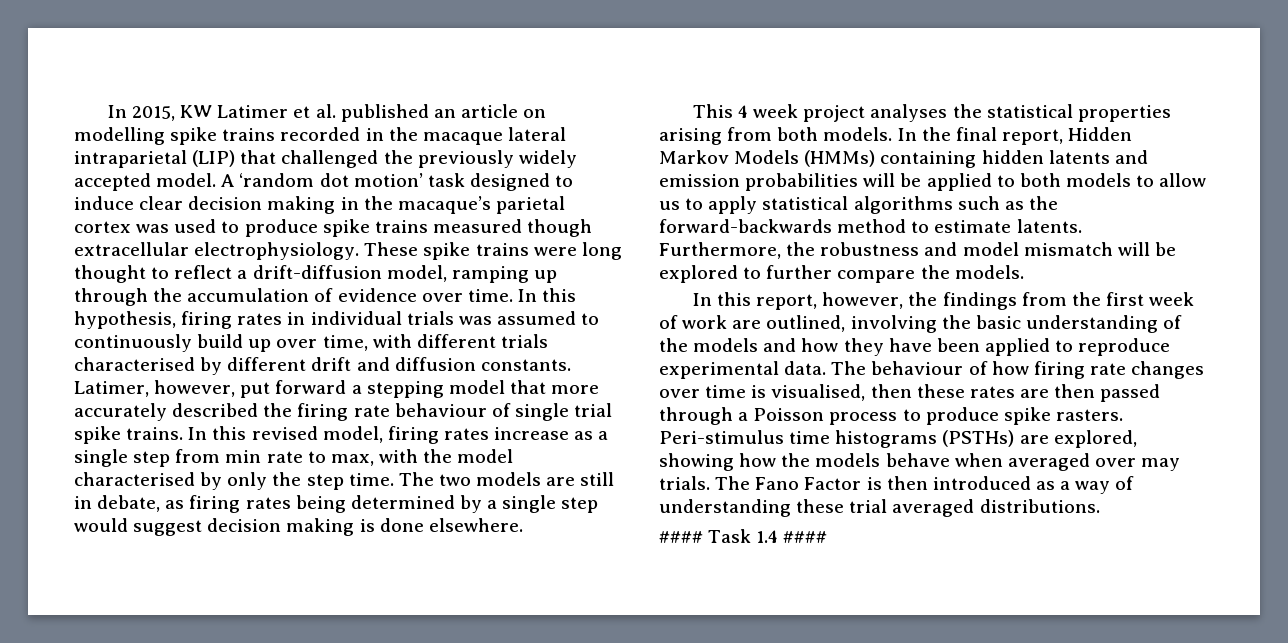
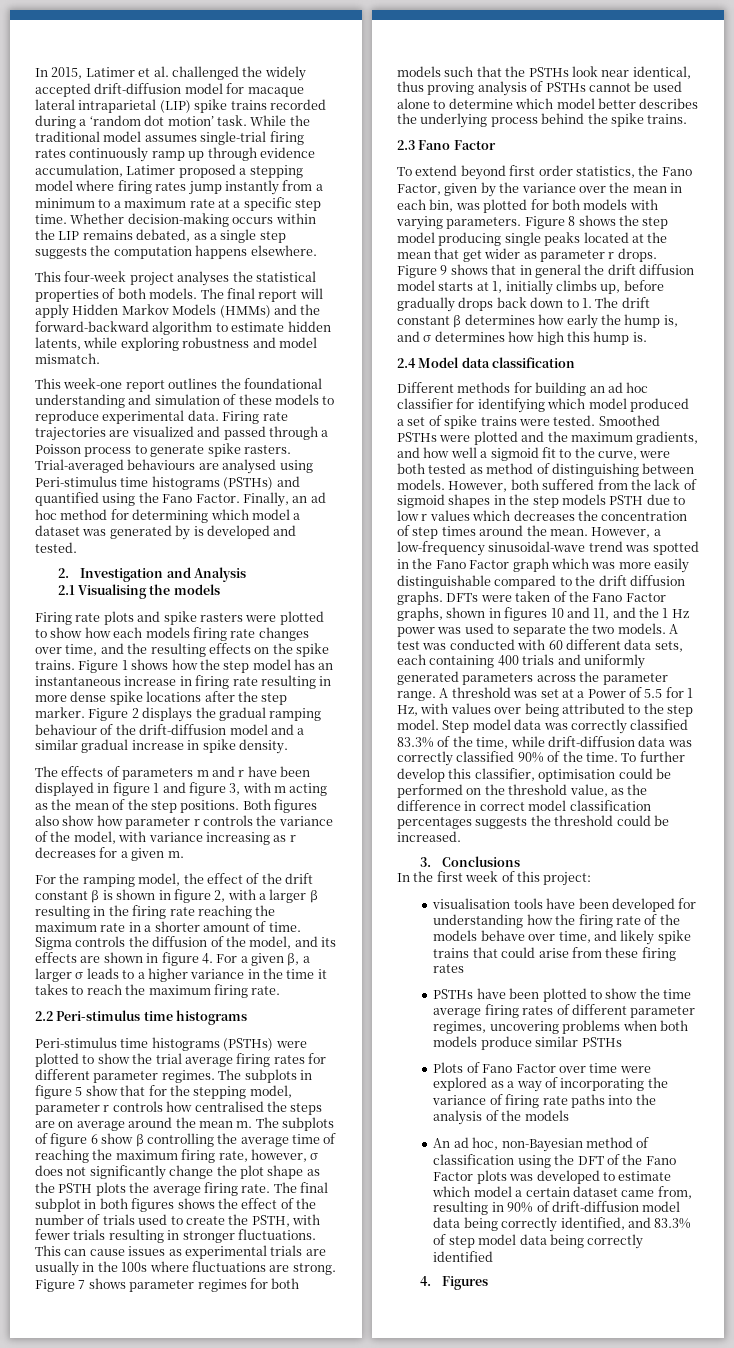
[180,105,213,118] KW -> (83, 73) none
[340,104,547,122] [74,127,566,145] [74,150,577,168] [74,173,574,191] [74,196,565,214] [74,219,593,237] [74,242,622,260] [74,265,557,283] [74,288,577,306] [74,311,600,329] [74,334,548,352] [74,357,571,375] [74,380,600,398] [74,403,613,421] [74,426,609,444] [74,449,514,467] [74,472,615,490] [74,495,599,513] [74,518,424,536] published an article on modelling spike trains recorded in the macaque lateral intraparietal (LIP) that challenged the previously widely accepted model. A ‘random dot motion’ task designed to induce clear decision making in the macaque’s parietal cortex was used to produce spike trains measured though extracellular electrophysiology. These spike trains were long thought to reflect a drift-diffusion model, ramping up through the accumulation of evidence over time. In this hypothesis, firing rates in individual trials was assumed to continuously build up over time, with different trials characterised by different drift and diffusion constants. Latimer, however, put forward a stepping model that more accurately described the firing rate behaviour of single trial spike trains. In this revised model, firing rates increase as a single step from min rate to max, with the model characterised by only the step time. The two models are still in debate, as firing rates being determined by a single step would suggest decision making is done -> [171,66,306,81] [35,83,304,97] [35,99,326,113] [35,115,310,129] [35,131,304,145] [35,147,315,162] [35,164,303,178] [35,180,323,195] [35,197,321,211] [35,213,316,227] [35,229,286,243] [35,245,248,259] challenged the widely accepted drift-diffusion model for macaque lateral intraparietal (LIP) spike trains recorded during a ‘random dot motion’ task. While the traditional model assumes single-trial firing rates continuously ramp up through evidence accumulation, Latimer proposed a stepping model where firing rates jump instantly from a minimum to a maximum rate at a specific step time. Whether decision-making occurs within the LIP remains debated, as a single step suggests the computation happens
[738,104,799,118] 4 week -> [64,271,127,282] four-week
[659,127,1133,145] [659,150,1148,168] [659,173,1207,191] [659,196,1058,214] [659,219,1082,233] [659,242,1176,259] [659,265,1024,283] [692,292,1195,310] [659,315,1183,333] [659,338,1171,356] [659,361,1205,379] [659,384,1096,401] arising from both models. In the final report, Hidden Markov Models (HMMs) containing hidden latents and emission probabilities will be applied to both models to allow us to apply statistical algorithms such as the forward-backwards method to estimate latents. Furthermore, the robustness and model mismatch will be explored to further compare the models. // In this report, however, the findings from the first week of work are outlined, involving the basic understanding of the models and how they have been applied to reproduce experimental data. The behaviour of how firing rate changes over time is visualised, then these rates are then -> [102,288,323,302] [35,304,321,319] [35,321,331,335] [35,337,317,351] [35,353,100,364] [35,378,322,392] [35,394,335,408] [35,410,288,424] [35,426,221,441] of both models. The final report will apply Hidden Markov Models (HMMs) and the forward-backward algorithm to estimate hidden latents, while exploring robustness and model mismatch. // This week-one report outlines the foundational understanding and simulation of these models to reproduce experimental data. Firing rate trajectories are visualized and
[925,407,999,425] produce -> [150,445,205,457] generate
[659,430,1137,448] [659,453,1181,471] [659,476,1135,494] [659,499,1100,517] [659,529,828,543] Peri-stimulus time histograms (PSTHs) are explored, showing how the models behave when averaged over may trials. The Fano Factor is then introduced as a way of understanding these trial averaged distributions. // #### Task 1.4 #### -> [35,459,313,474] [35,476,300,490] [35,492,326,507] [35,509,301,523] [35,525,297,540] [35,542,77,553] [57,567,247,582] [57,584,220,599] [35,611,324,625] [35,627,309,641] [35,643,329,657] [35,659,334,673] [35,675,332,689] [35,691,288,705] [35,707,322,722] [35,724,305,735] [35,739,288,754] [35,766,310,780] [35,782,328,797] [35,799,317,813] [35,815,333,829] [35,831,296,845] [35,847,184,861] [35,873,313,887] [35,889,318,903] [35,905,276,919] [35,921,301,932] [35,936,336,950] [35,952,310,966] [35,968,327,982] [35,984,281,998] [35,1010,248,1025] [35,1037,307,1051] [35,1053,326,1067] [35,1069,312,1083] [35,1085,292,1099] [35,1101,323,1115] [35,1117,334,1131] [35,1133,337,1147] [35,1149,319,1163] [35,1165,320,1180] [35,1182,328,1196] [35,1198,316,1212] [35,1214,320,1227] [35,1229,316,1243] [35,1245,326,1259] [35,1261,336,1276] [35,1278,300,1292] [397,66,691,79] [397,81,682,96] [397,98,699,109] [397,113,688,128] [397,140,496,150] [397,165,692,180] [397,182,682,197] [397,199,658,213] [396,215,669,230] [397,232,668,246] [397,248,657,262] [397,264,694,278] [397,280,664,295] [397,297,650,312] [397,314,678,329] [397,331,647,345] [397,357,576,368] [397,382,649,396] [397,398,689,413] [397,415,660,429] [397,431,699,445] [397,447,671,461] [397,463,695,477] [397,479,697,492] [397,494,685,508] [397,510,688,521] [397,525,661,539] [397,541,699,556] [397,558,689,573] [397,575,685,589] [397,591,666,605] [397,607,689,621] [397,623,678,637] [397,639,683,652] [397,654,645,669] [397,671,668,685] [397,687,694,701] [397,703,693,717] [397,719,689,734] [397,736,692,749] [397,751,685,766] [397,768,671,782] [397,784,648,798] [397,800,651,811] [397,815,669,829] [397,831,461,842] [419,856,521,867] [397,871,592,886] [432,898,697,912] [433,914,680,928] [433,930,691,945] [433,947,676,961] [433,964,465,973] [433,988,692,1002] [433,1004,696,1018] [433,1020,688,1034] [433,1036,622,1050] [433,1062,651,1073] [433,1077,668,1092] [432,1094,656,1108] [433,1110,569,1125] [433,1137,650,1152] [433,1154,676,1168] [433,1170,672,1184] [432,1186,692,1199] [433,1201,681,1215] [433,1217,692,1232] [433,1234,644,1249] [433,1251,494,1262] [419,1276,489,1290] Trial-averaged behaviours are analysed using Peri-stimulus time histograms (PSTHs) and quantified using the Fano Factor. Finally, an ad hoc method for determining which model a dataset was generated by is developed and tested. // 2. Investigation and Analysis // 2.1 Visualising the models // Firing rate plots and spike rasters were plotted to show how each models firing rate changes over time, and the resulting effects on the spike trains. Figure 1 shows how the step model has an instantaneous increase in firing rate resulting in more dense spike locations after the step marker. Figure 2 displays the gradual ramping behaviour of the drift-diffusion model and a similar gradual increase in spike density. // The effects of parameters m and r have been displayed in figure 1 and figure 3, with m acting as the mean of the step positions. Both figures also show how parameter r controls the variance of the model, with variance increasing as r decreases for a given m. // For the ramping model, the effect of the drift constant β is shown in figure 2, with a larger β resulting in the firing rate reaching the maximum rate in a shorter amount of time. Sigma controls the diffusion of the model, and its effects are shown in figure 4. For a given β, a larger σ leads to a higher variance in the time it takes to reach the maximum firing rate. // 2.2 Peri-stimulus time histograms // Peri-stimulus time histograms (PSTHs) were plotted to show the trial average firing rates for different parameter regimes. The subplots in figure 5 show that for the stepping model, parameter r controls how centralised the steps are on average around the mean m. The subplots of figure 6 show β controlling the average time of reaching the maximum firing rate, however, σ does not significantly change the plot shape as the PSTH plots the average firing rate. The final subplot in both figures shows the effect of the number of trials used to create the PSTH, with fewer trials resulting in stronger fluctuations. This can cause issues as experimental trials are usually in the 100s where fluctuations are strong. Figure 7 shows parameter regimes for both models such that the PSTHs look near identical, thus proving analysis of PSTHs cannot be used alone to determine which model better describes the underlying process behind the spike trains. // 2.3 Fano Factor // To extend beyond first order statistics, the Fano Factor, given by the variance over the mean in each bin, was plotted for both models with varying parameters. Figure 8 shows the step model producing single peaks located at the mean that get wider as parameter r drops. Figure 9 shows that in general the drift diffusion model starts at 1, initially climbs up, before gradually drops back down to 1. The drift constant β determines how early the hump is, and σ determines how high this hump is. // 2.4 Model data classification // Different methods for building an ad hoc classifier for identifying which model produced a set of spike trains were tested. Smoothed PSTHs were plotted and the maximum gradients, and how well a sigmoid fit to the curve, were both tested as method of distinguishing between models. However, both suffered from the lack of sigmoid shapes in the step models PSTH due to low r values which decreases the concentration of step times around the mean. However, a low-frequency sinusoidal-wave trend was spotted in the Fano Factor graph which was more easily distinguishable compared to the drift diffusion graphs. DFTs were taken of the Fano Factor graphs, shown in figures 10 and 11, and the 1 Hz power was used to separate the two models. A test was conducted with 60 different data sets, each containing 400 trials and uniformly generated parameters across the parameter range. A threshold was set at a Power of 5.5 for 1 Hz, with values over being attributed to the step model. Step model data was correctly classified 83.3% of the time, while drift-diffusion data was correctly classified 90% of the time. To further develop this classifier, optimisation could be performed on the threshold value, as the difference in correct model classification percentages suggests the threshold could be increased. // 3. Conclusions // In the first week of this project: // visualisation tools have been developed for understanding how the firing rate of the models behave over time, and likely spike trains that could arise from these firing rates // PSTHs have been plotted to show the time average firing rates of different parameter regimes, uncovering problems when both models produce similar PSTHs // Plots of Fano Factor over time were explored as a way of incorporating the variance of firing rate paths into the analysis of the models // An ad hoc, non-Bayesian method of classification using the DFT of the Fano Factor plots was developed to estimate which model a certain dataset came from, resulting in 90% of drift-diffusion model data being correctly identified, and 83.3% of step model data being correctly identified // 4. Figures

